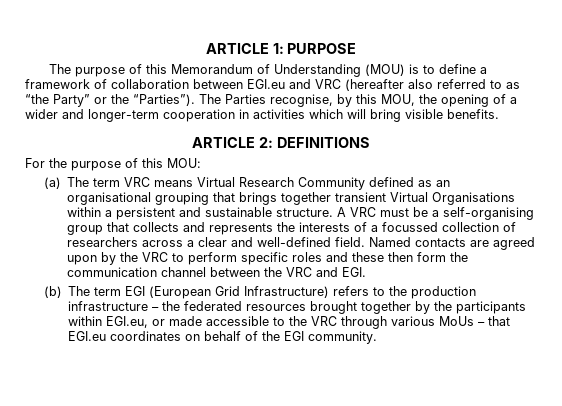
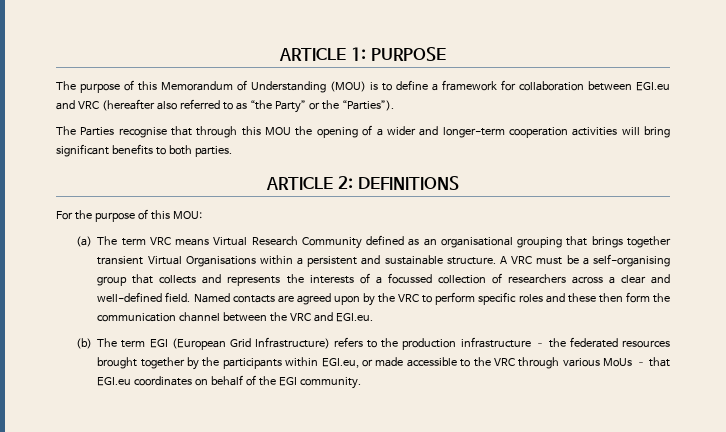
[94,79,107,89] of -> [501,80,516,91] for
(195, 100) none -> (394, 105) //
[270,94,415,107] recognise, by this MOU, -> [118,126,292,138] recognise that through this MOU
[239,109,499,122] in activities which will bring visible benefits. -> [572,126,671,138] [56,144,232,157] activities will bring significant benefits to both parties.
[342,267,367,277] EGI. -> [336,313,374,322] EGI.eu.

